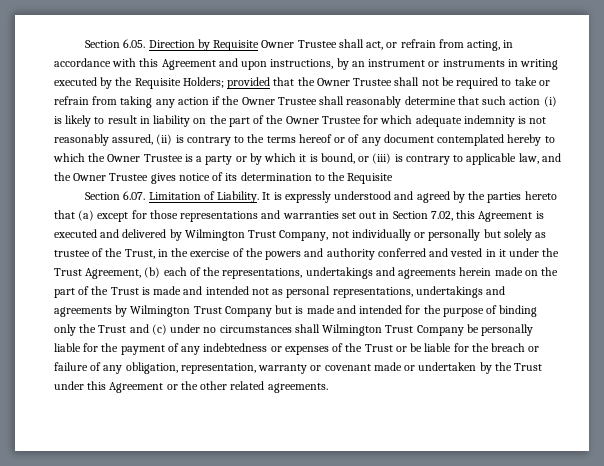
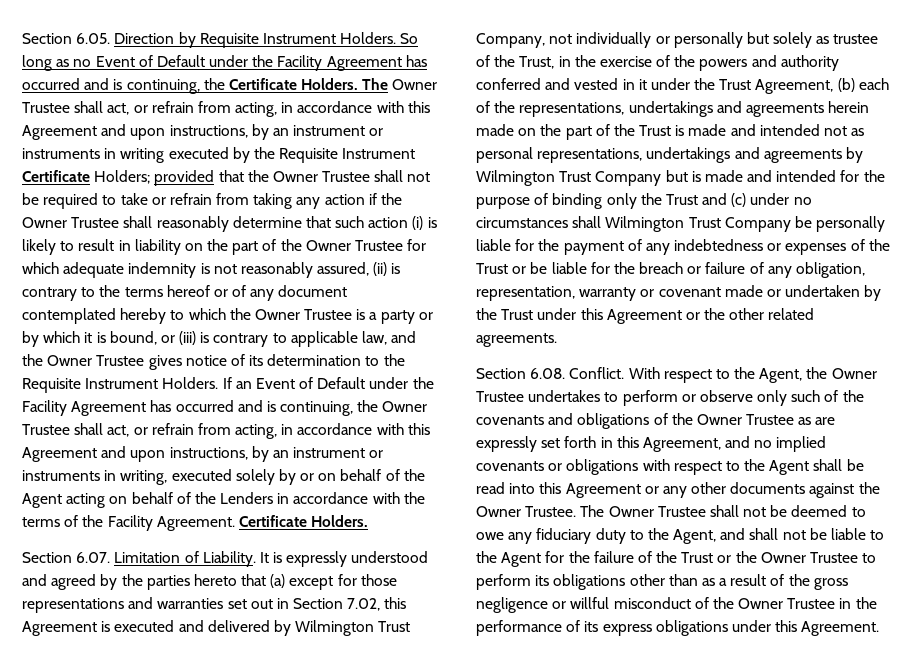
(260, 45) none -> [262,32,419,44] [22,55,427,71] [22,78,389,94] Instrument Holders. So long as no Event of Default under the Facility Agreement has occurred and is continuing, the Certificate Holders. The
(181, 83) none -> [342,148,416,159] [22,170,90,182] Instrument Certificate
(394, 178) none -> [85,377,434,389] [22,400,428,416] [22,423,430,439] [22,446,384,462] [22,469,425,485] [22,492,425,508] [22,515,369,531] Instrument Holders. If an Event of Default under the Facility Agreement has occurred and is continuing, the Owner Trustee shall act, or refrain from acting, in accordance with this Agreement and upon instructions, by an instrument or instruments in writing, executed solely by or on behalf of the Agent acting on behalf of the Lenders in accordance with the terms of the Facility Agreement. Certificate Holders.
(328, 388) none -> [476,367,877,383] [476,390,864,406] [476,413,836,429] [476,436,827,452] [476,459,864,475] [476,482,880,498] [476,505,866,517] [476,528,885,544] [476,551,877,567] [476,574,848,590] [476,597,877,613] [476,620,880,636] // Section 6.08. Conflict. With respect to the Agent, the Owner Trustee undertakes to perform or observe only such of the covenants and obligations of the Owner Trustee as are expressly set forth in this Agreement, and no implied covenants or obligations with respect to the Agent shall be read into this Agreement or any other documents against the Owner Trustee. The Owner Trustee shall not be deemed to owe any fiduciary duty to the Agent, and shall not be liable to the Agent for the failure of the Trust or the Owner Trustee to perform its obligations other than as a result of the gross negligence or willful misconduct of the Owner Trustee in the performance of its express obligations under this Agreement.

